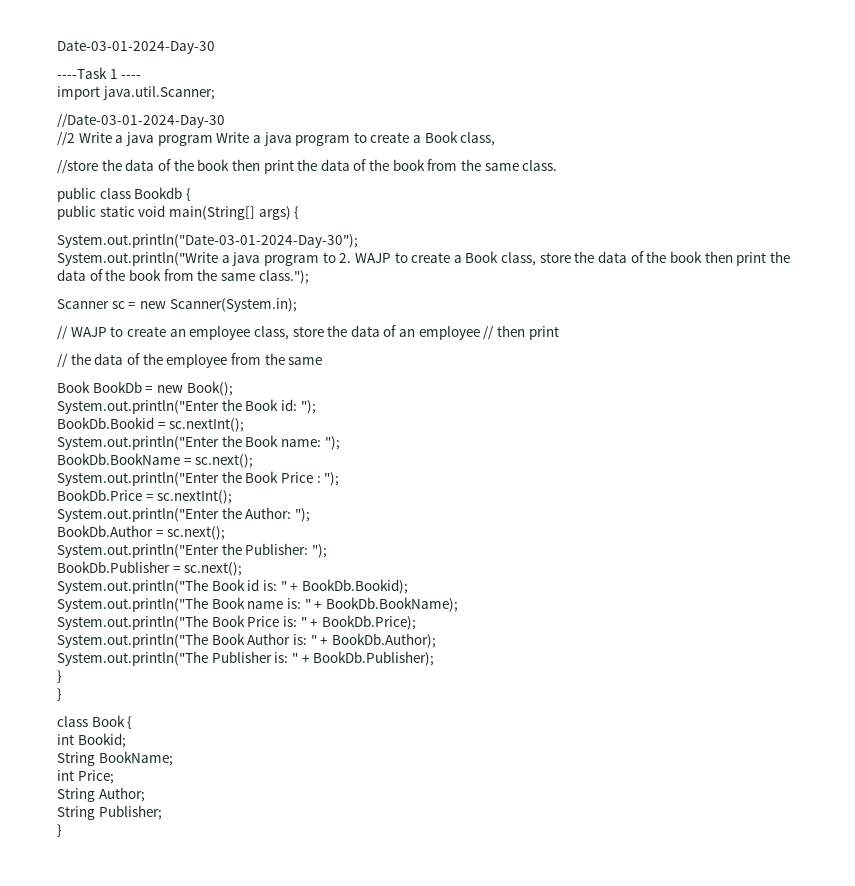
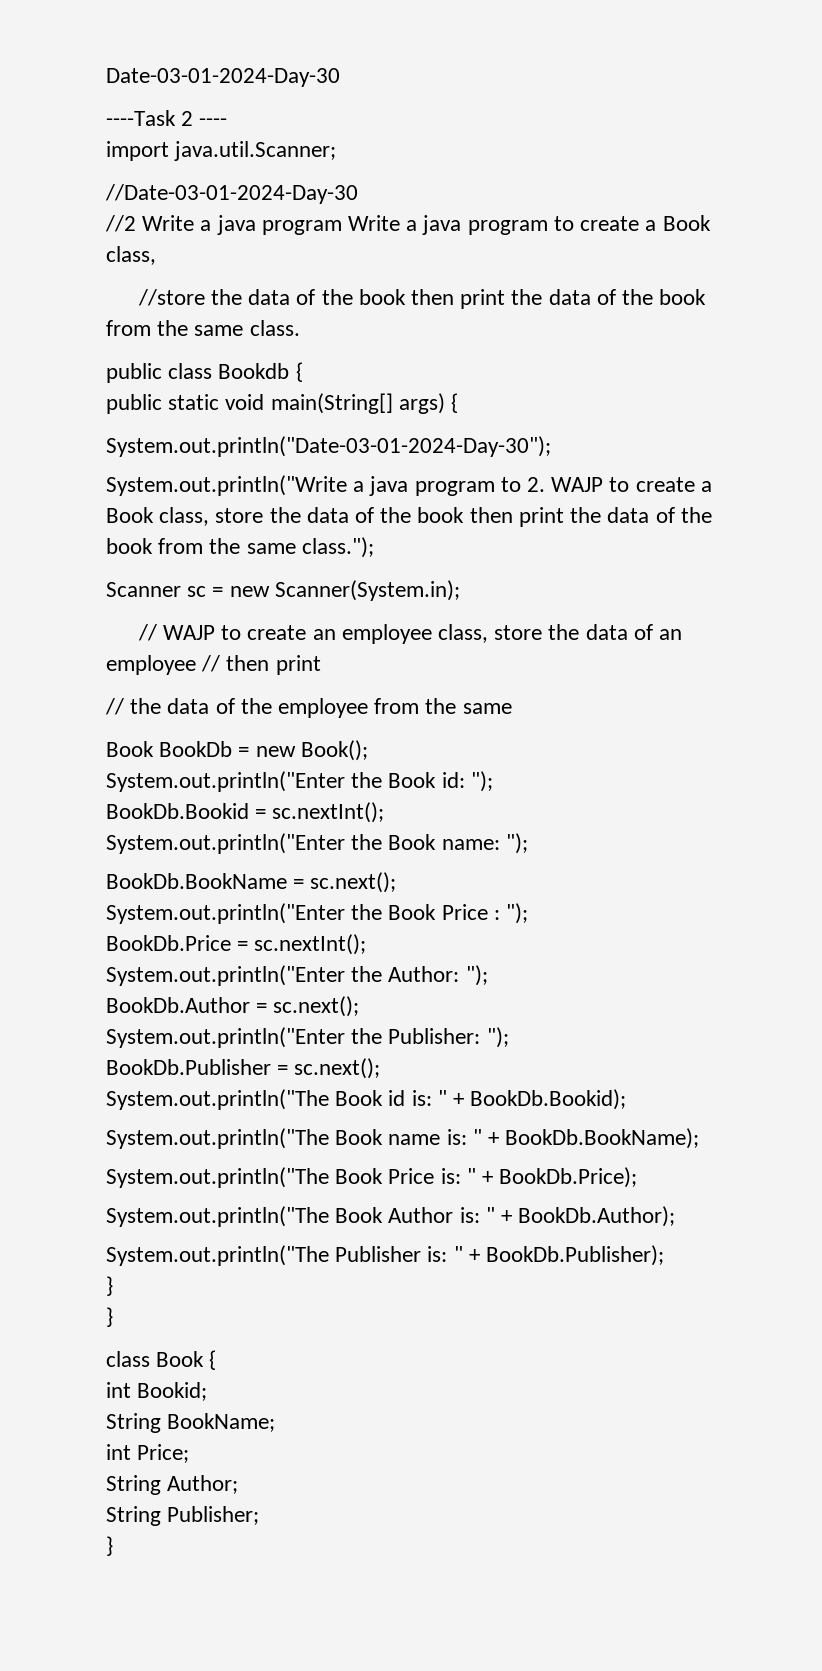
[109,69,118,79] 1 -> [181,111,194,126] 2

